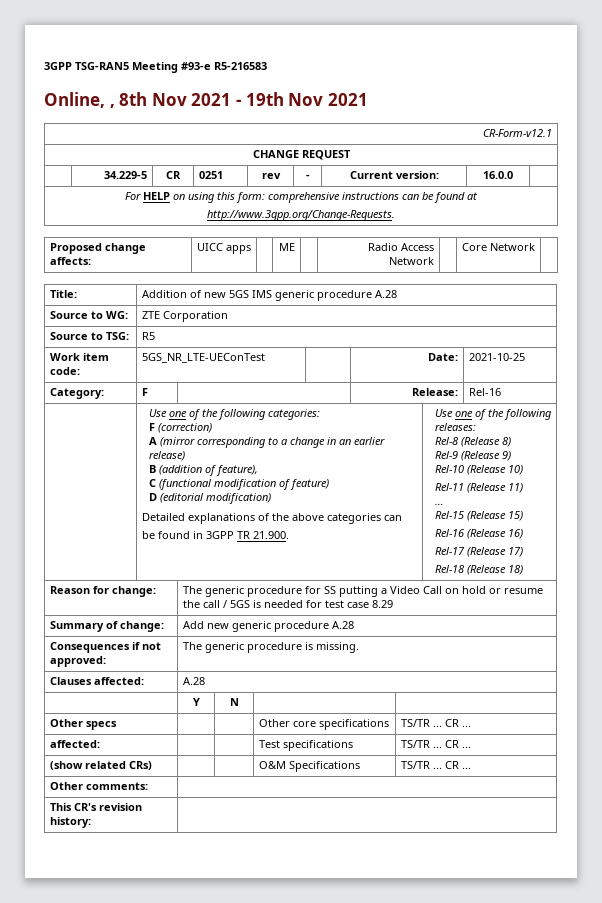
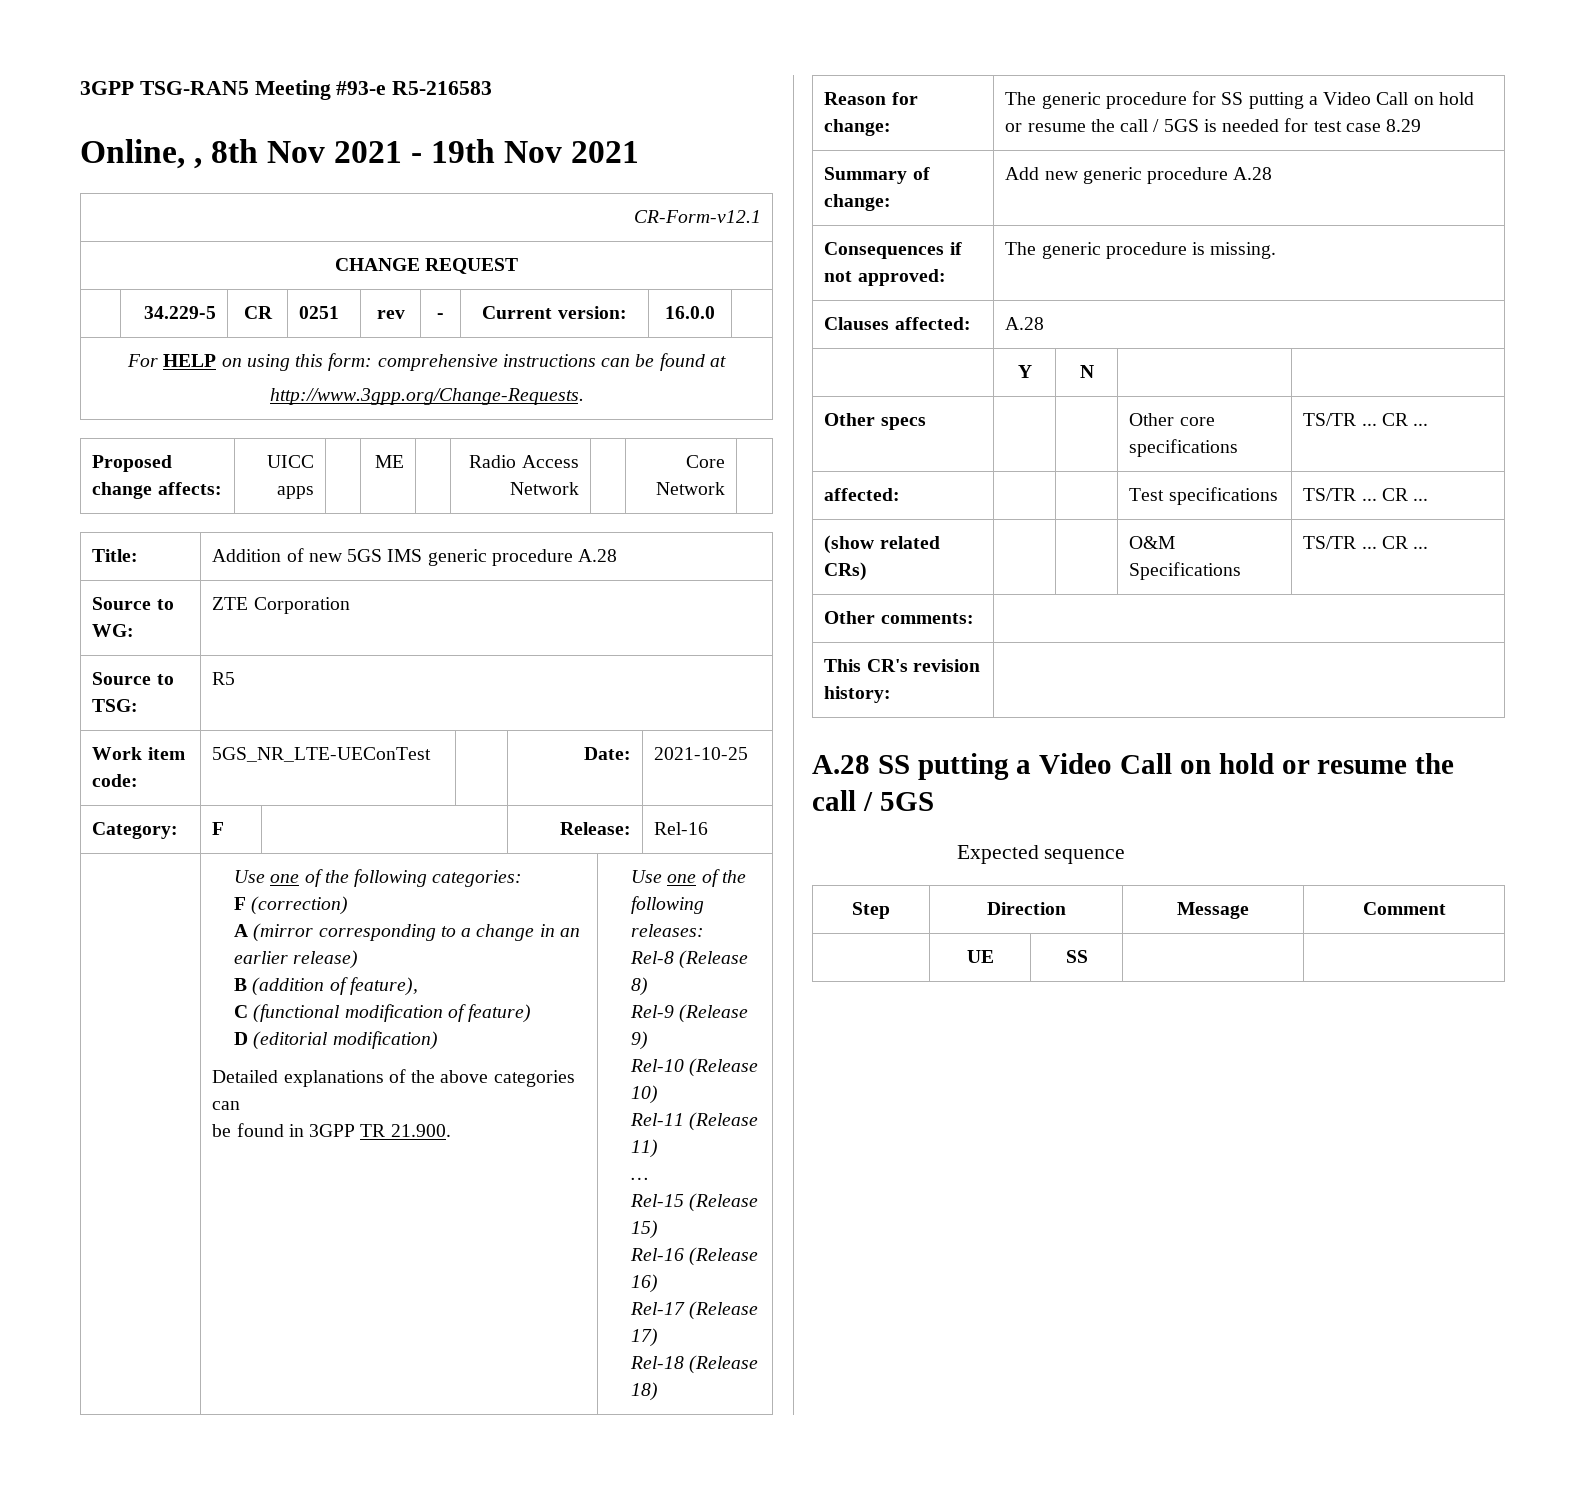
(91, 822) none -> [812,753,1455,780] [812,790,934,811] [956,845,1126,864] [852,902,890,919] [986,902,1066,915] [1177,902,1249,919] [1362,902,1446,915] [966,950,994,963] [1065,950,1088,963] // A.28 SS putting a Video Call on hold or resume the call / 5GS // Expected sequence // Step | Direction | Message | Comment // | UE | SS | |

